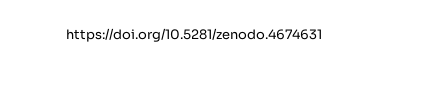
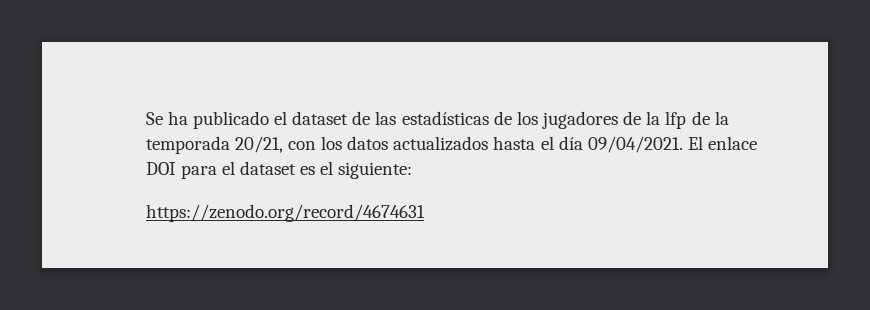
[65,28,322,42] https://doi.org/10.5281/zenodo.4674631 -> [145,111,729,129] [145,136,758,154] [145,161,413,179] [145,204,425,222] Se ha publicado el dataset de las estadísticas de los jugadores de la lfp de la temporada 20/21, con los datos actualizados hasta el día 09/04/2021. El enlace DOI para el dataset es el siguiente: // https://zenodo.org/record/4674631

